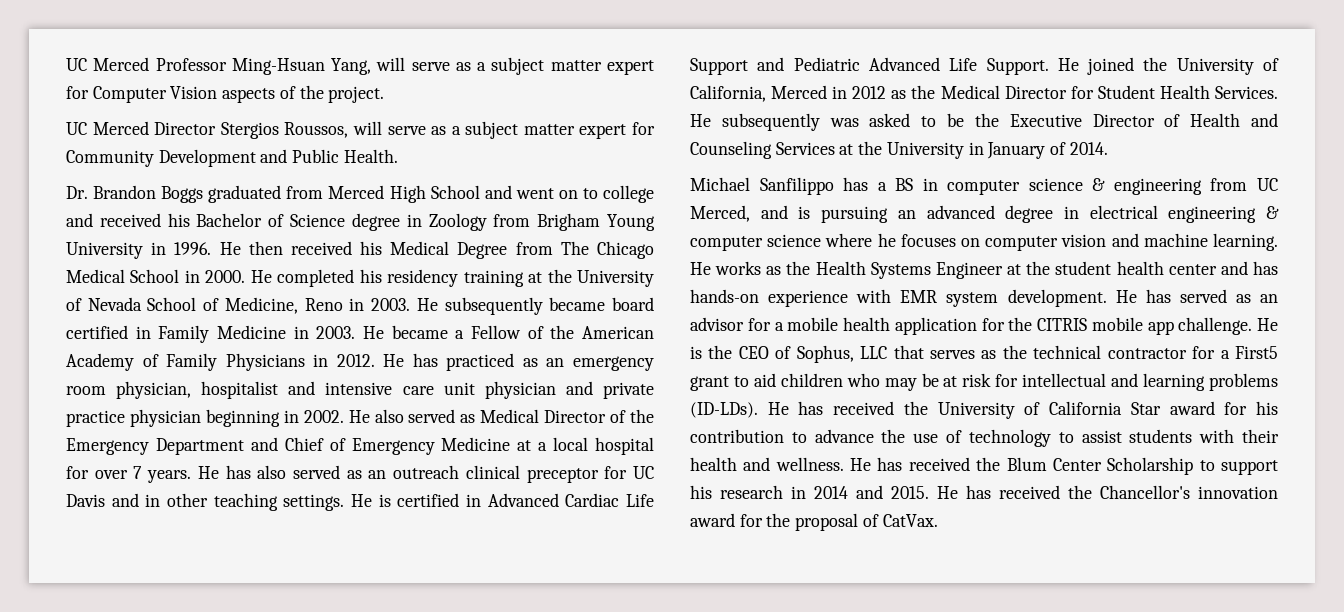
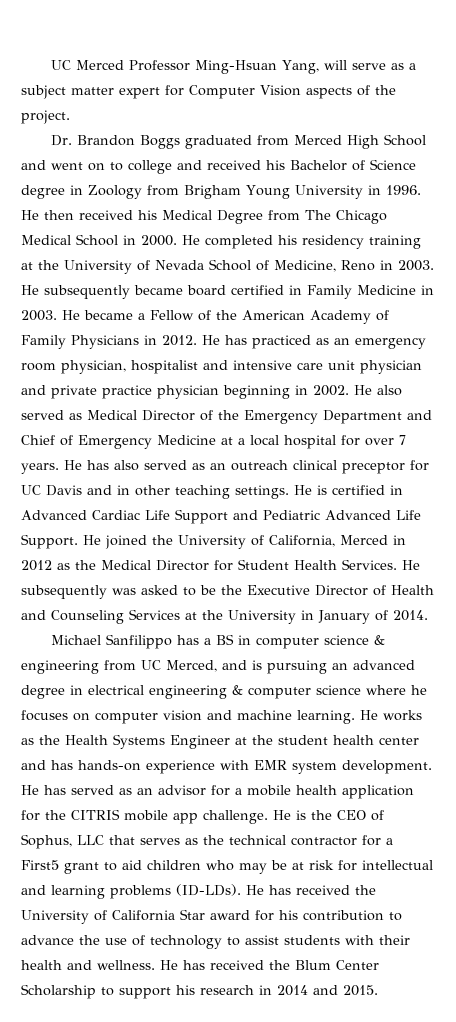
[66,121,655,139] [66,149,398,167] // UC Merced Director Stergios Roussos, will serve as a subject matter expert for Community Development and Public Health. -> (70, 117) none
[937,485,1278,499] [690,513,938,531] He has received the Chancellor's innovation award for the proposal of CatVax. -> (378, 990) none

